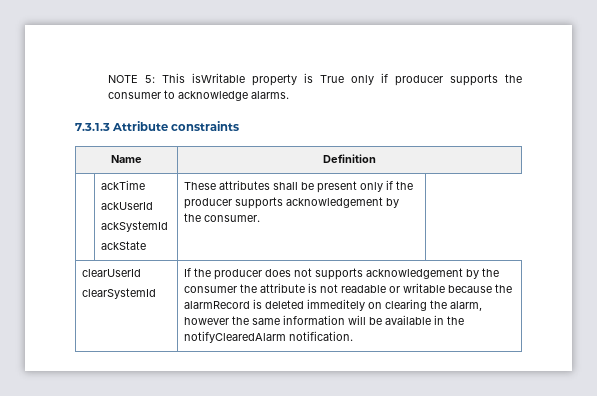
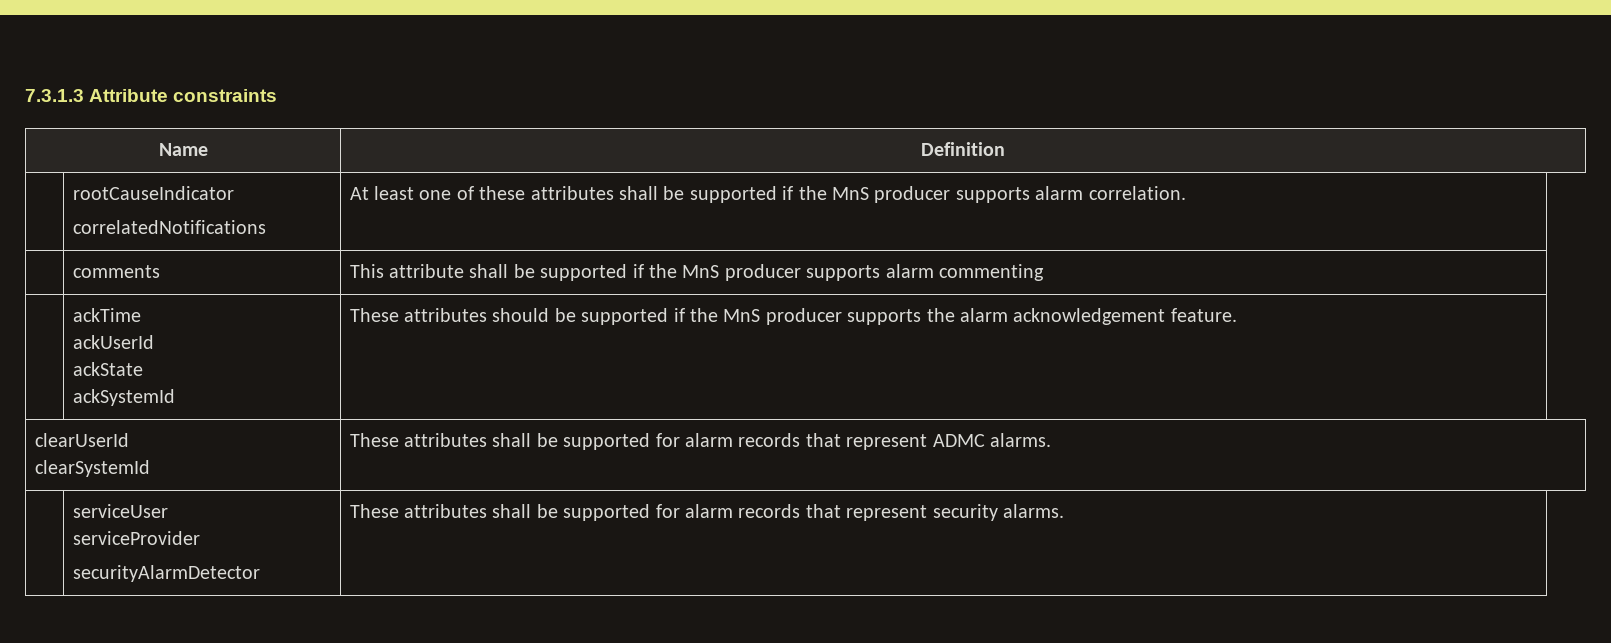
[107,73,522,86] [107,90,289,101] NOTE 5: This isWritable property is True only if producer supports the consumer to acknowledge alarms. // -> (25, 95) none
(376, 158) none -> [72,186,234,200] [72,220,266,234] [349,186,1186,203] [72,265,160,278] [349,264,1045,281] // | rootCauseIndicator // correlatedNotifications | At least one of these attributes shall be supported if the MnS producer supports alarm correlation. // | comments | This attribute shall be supported if the MnS producer supports alarm commenting
(154, 206) none -> [72,362,143,376] // ackState
[101,241,147,250] [184,180,414,193] [184,197,400,209] [184,213,261,222] [82,269,142,277] [82,288,157,299] [184,268,500,280] [184,283,513,293] [184,299,483,311] [184,315,465,325] [184,331,354,343] // ackState | These attributes shall be present only if the producer supports acknowledgement by the consumer. // clearUserId // clearSystemId | If the producer does not supports acknowledgement by the consumer the attribute is not readable or writable because the alarmRecord is deleted immeditely on clearing the alarm, however the same information will be available in the notifyClearedAlarm notification. -> [349,308,1237,325] [34,433,129,447] [34,460,150,477] [349,433,1052,450] [72,504,168,518] [72,531,200,545] [72,565,260,582] [349,504,1065,521] | These attributes should be supported if the MnS producer supports the alarm acknowledgement feature. // clearUserId // clearSystemId | These attributes shall be supported for alarm records that represent ADMC alarms. // | serviceUser // serviceProvider // securityAlarmDetector | These attributes shall be supported for alarm records that represent security alarms.

